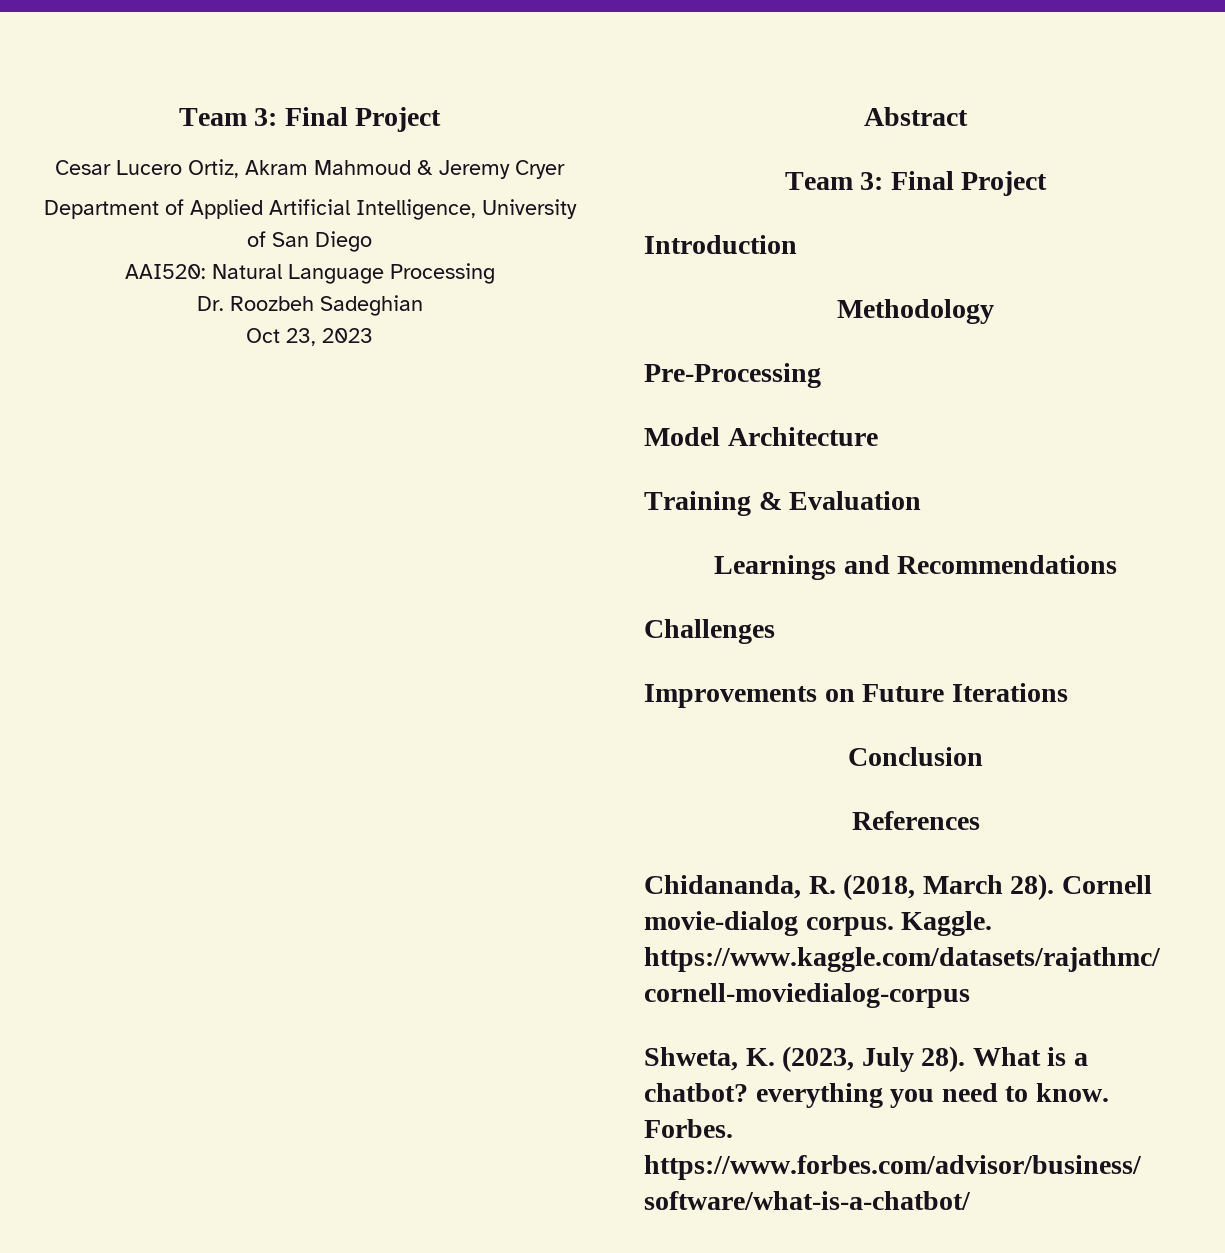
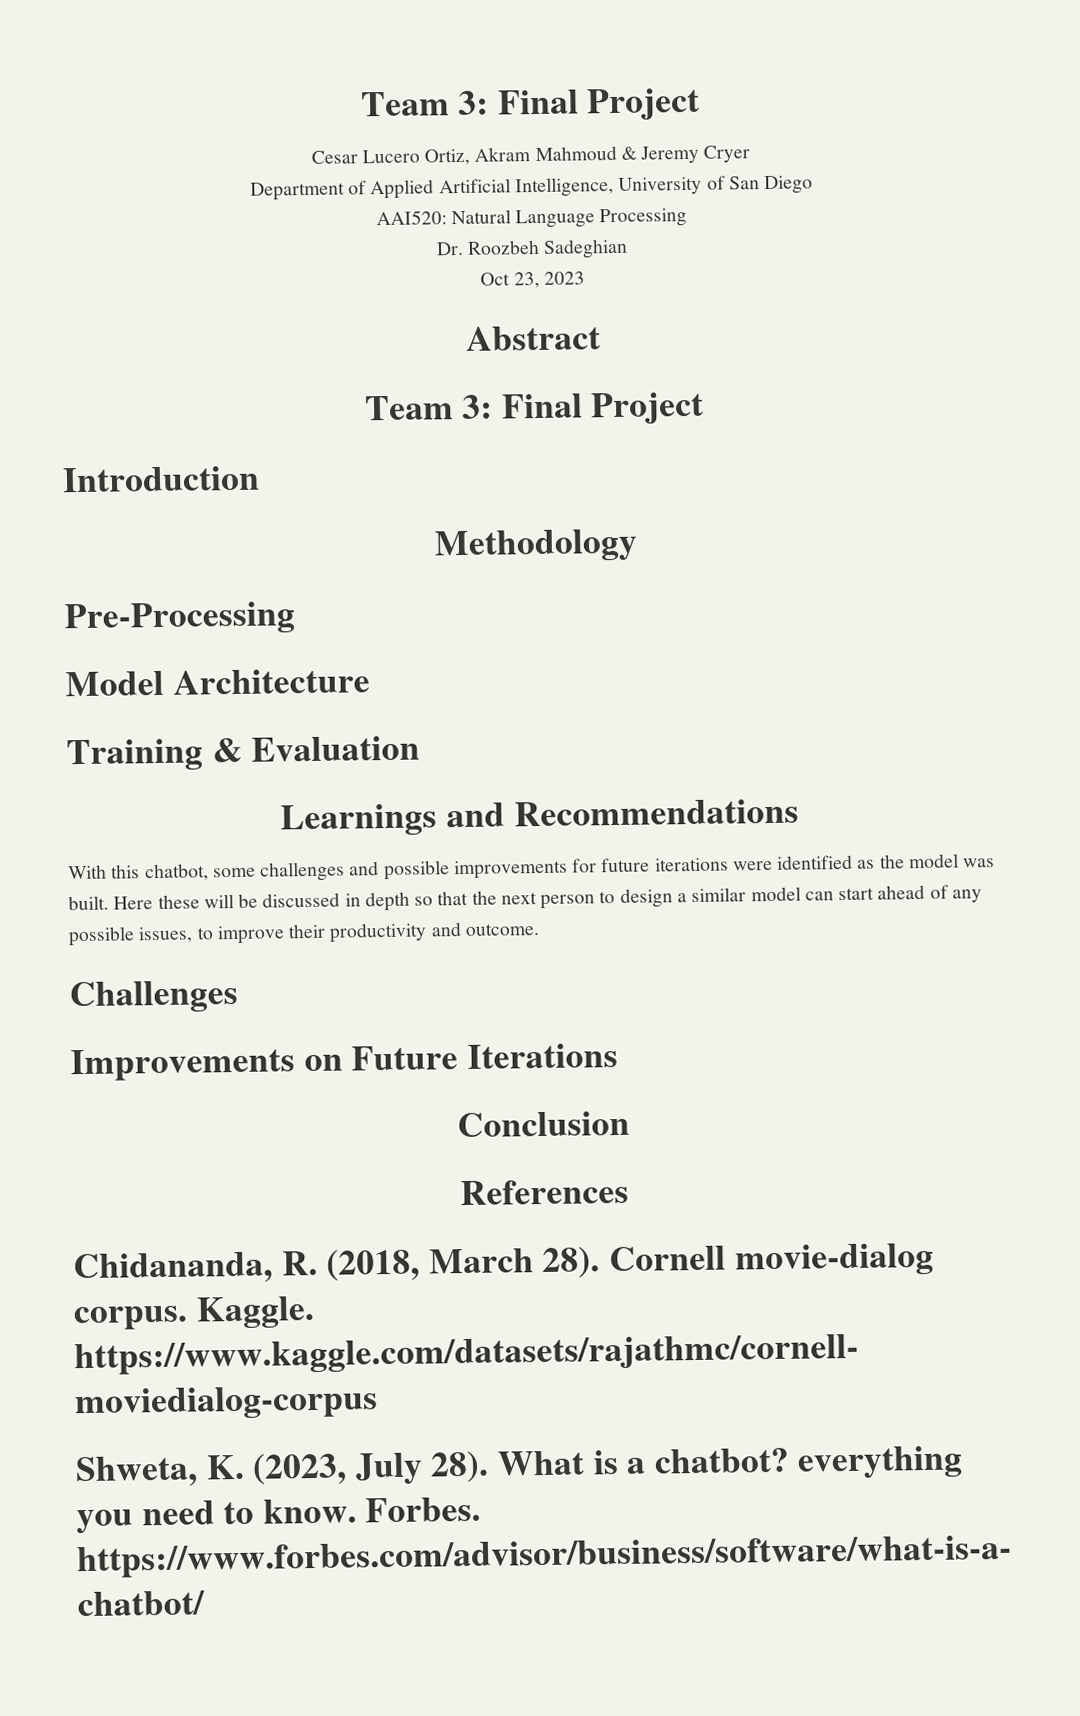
(1118, 564) none -> [68,853,996,882] [68,884,982,912] [68,922,540,947] // With this chatbot, some challenges and possible improvements for future iterations were identified as the model was built. Here these will be discussed in depth so that the next person to design a similar model can start ahead of any possible issues, to improve their productivity and outcome.

